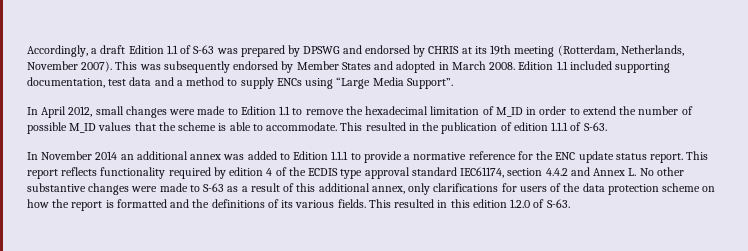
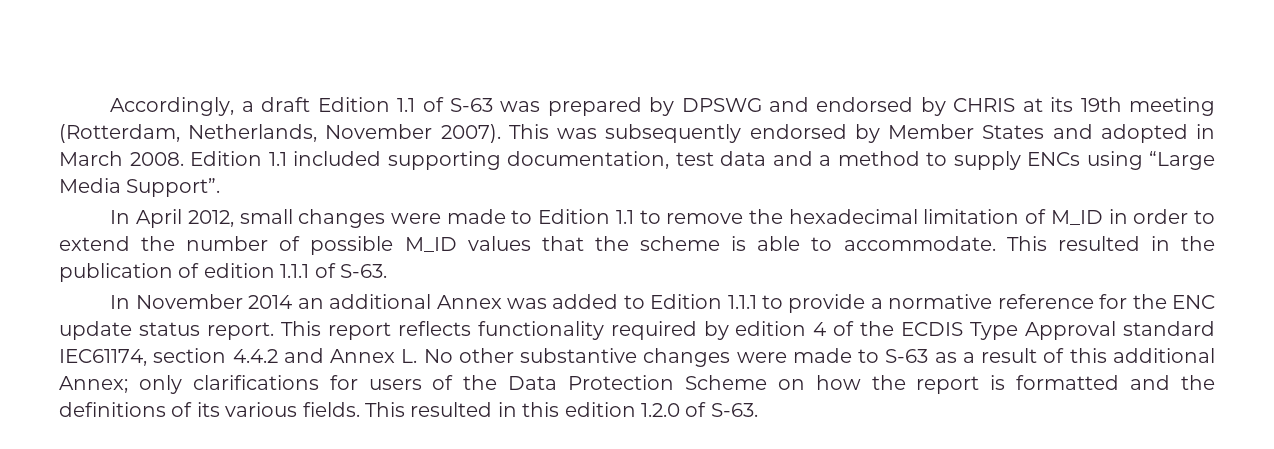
[190,154,222,160] annex -> [436,295,502,309] Annex
[340,167,410,179] type approval -> [970,321,1117,340] Type Approval
[371,186,405,194] annex, -> [59,376,128,393] Annex;
[582,183,701,195] data protection scheme -> [508,375,767,390] Data Protection Scheme

